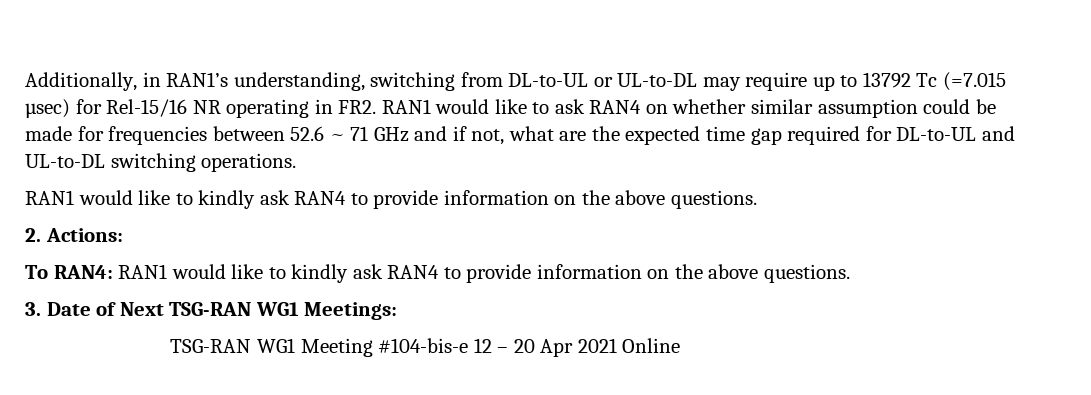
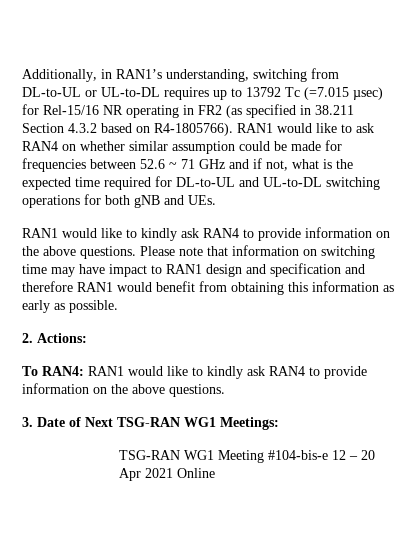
[702,72,808,91] may require -> [164,87,209,100] requires
[338,100,377,114] FR2. -> [198,104,354,118] [22,123,233,136] FR2 (as specified in 38.211 Section 4.3.2 based on R4-1805766).
[559,131,587,141] are -> [323,159,332,169] is
[750,128,782,145] gap -> (100, 182) none
[201,153,297,172] operations. -> [22,194,216,208] operations for both gNB and UEs.
(757, 199) none -> [140,245,375,259] [22,263,365,277] [22,281,394,295] [22,300,118,313] Please note that information on switching time may have impact to RAN1 design and specification and therefore RAN1 would benefit from obtaining this information as early as possible.

